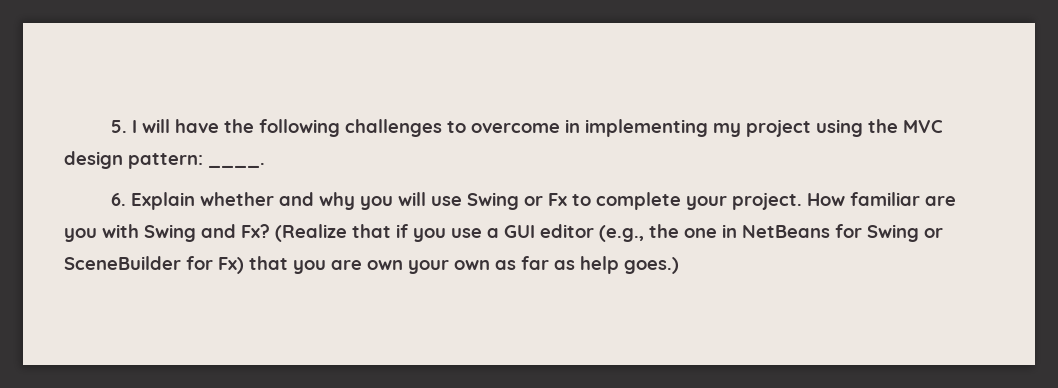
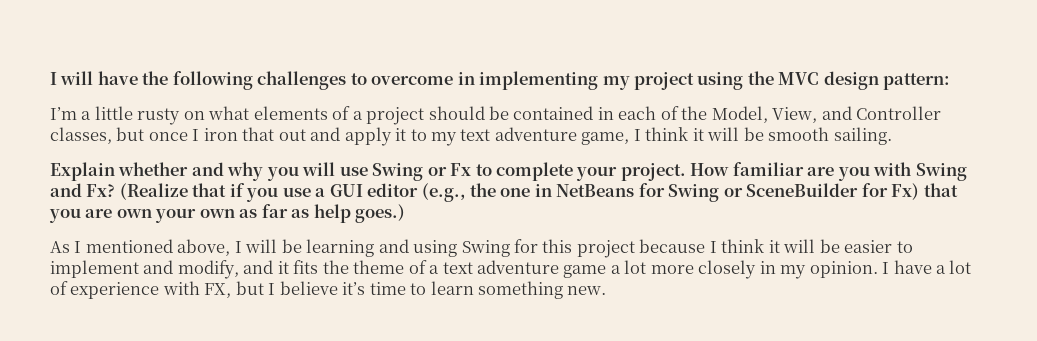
[111,120,128,133] 5. -> (50, 78) none
[208,162,265,168] [111,193,127,206] ____. // 6. -> [50,106,942,125] [50,127,892,146] // I’m a little rusty on what elements of a project should be contained in each of the Model, View, and Controller classes, but once I iron that out and apply it to my text adventure game, I think it will be smooth sailing. //
(679, 265) none -> [50,239,913,258] [50,260,972,279] [50,281,607,299] // As I mentioned above, I will be learning and using Swing for this project because I think it will be easier to implement and modify, and it fits the theme of a text adventure game a lot more closely in my opinion. I have a lot of experience with FX, but I believe it’s time to learn something new.

